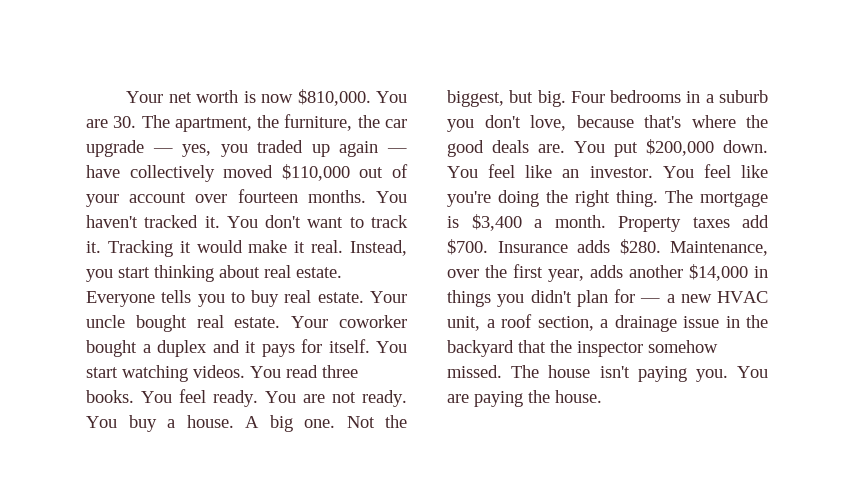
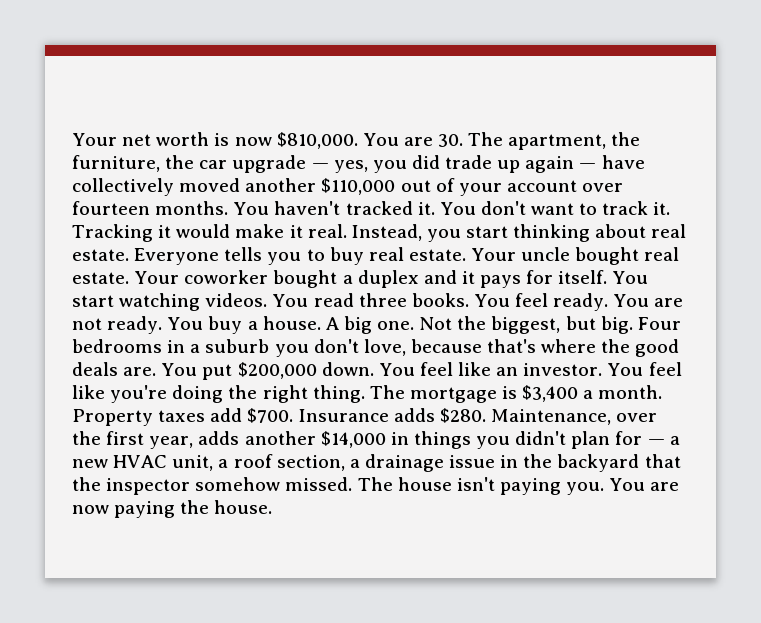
[257,140,304,153] traded -> [411,155,493,169] did trade
(274, 171) none -> [245,178,317,192] another
(469, 398) none -> [72,505,109,514] now

